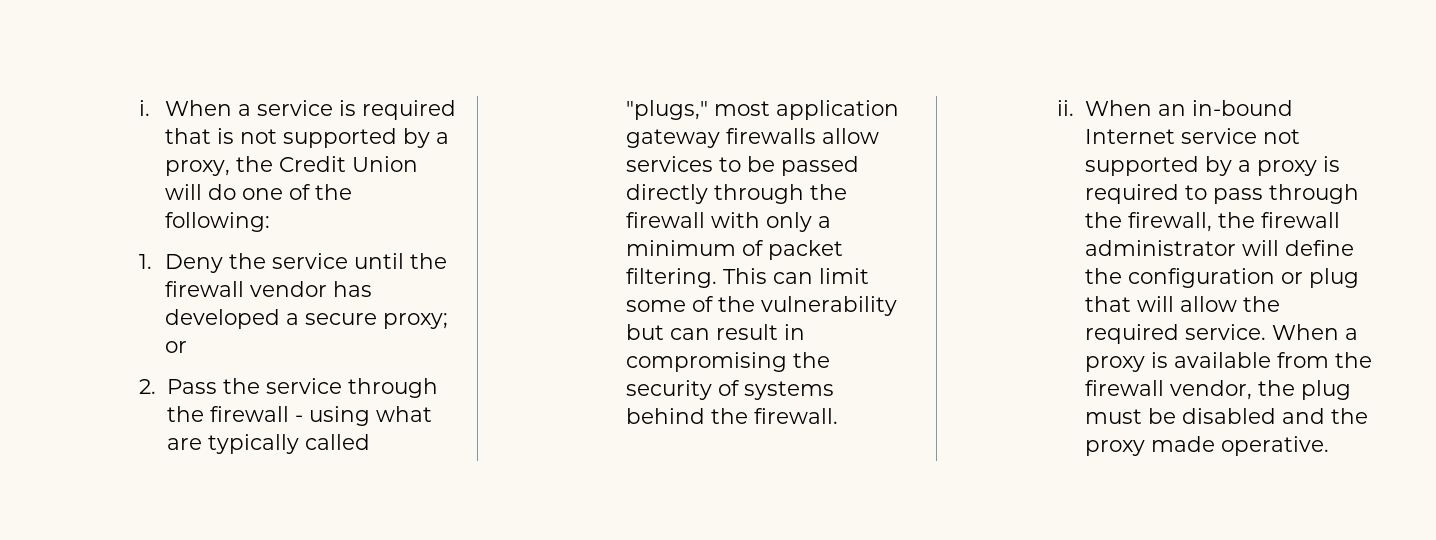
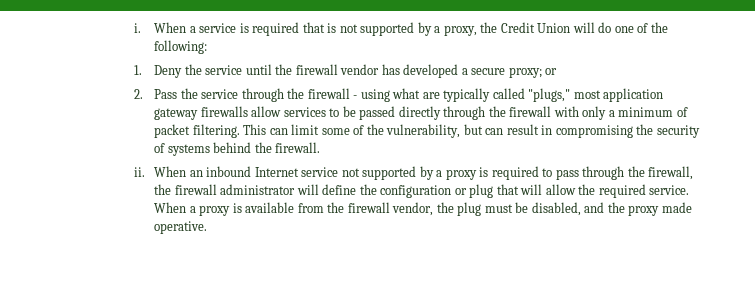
[761,296,898,316] vulnerability -> [386,124,461,138] vulnerability,
[1192,100,1294,116] in-bound -> [206,166,252,177] inbound
[1182,408,1277,424] disabled -> [531,202,581,216] disabled,

